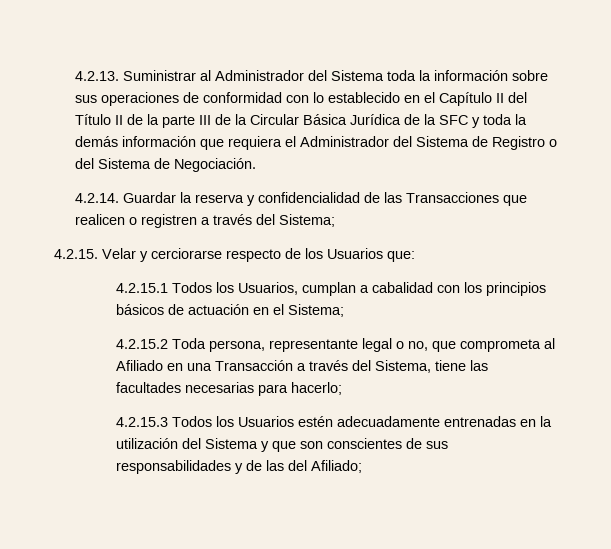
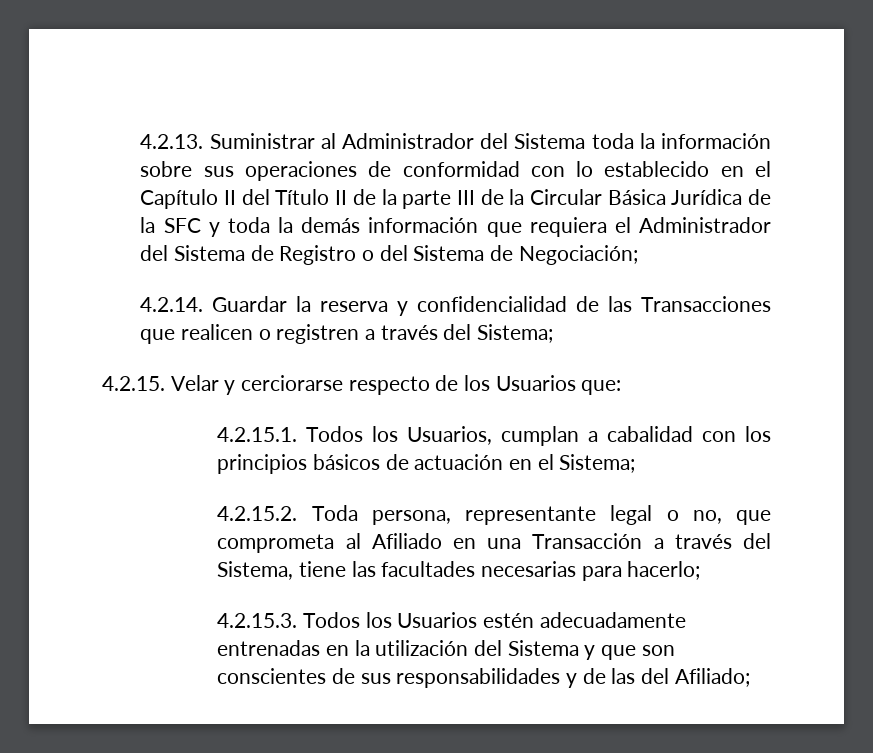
[173,158,256,172] Negociación. -> [518,245,638,265] Negociación;
[116,283,169,293] 4.2.15.1 -> [217,427,298,442] 4.2.15.1.
[116,339,169,349] 4.2.15.2 -> [217,506,298,521] 4.2.15.2.
[116,417,169,427] 4.2.15.3 -> [217,613,298,628] 4.2.15.3.

